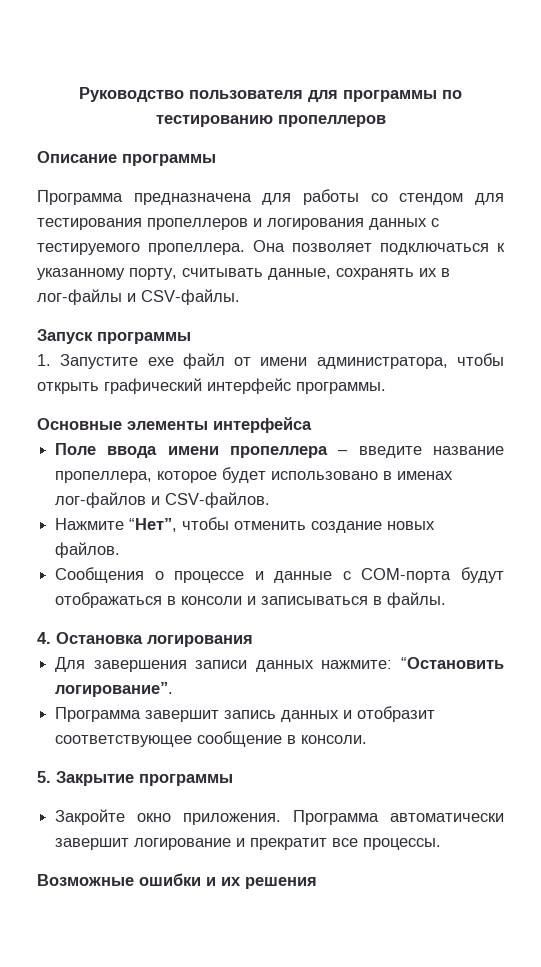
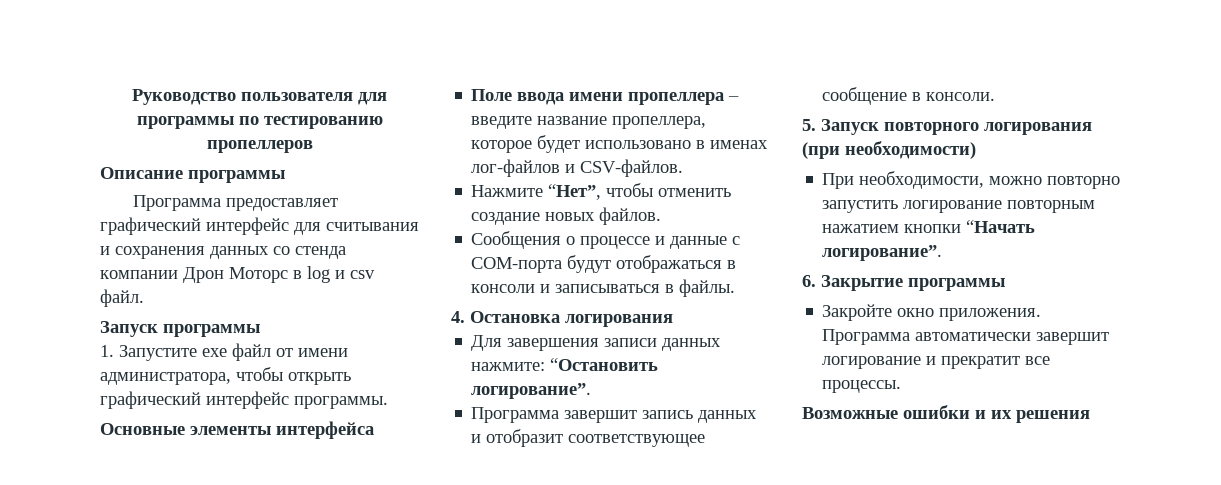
[133,189,505,205] [37,218,439,230] [37,240,505,255] [37,268,450,280] [37,289,240,305] предназначена для работы со стендом для тестирования пропеллеров и логирования данных с тестируемого пропеллера. Она позволяет подключаться к указанному порту, считывать данные, сохранять их в лог-файлы и CSV-файлы. -> [226,198,339,211] [100,217,419,235] [100,246,346,259] [100,266,375,283] [100,289,144,307] предоставляет графический интерфейс для считывания и сохранения данных со стенда компании Дрон Моторс в log и csv файл.
(51, 777) none -> [821,119,1092,135] [802,141,976,159] [822,171,1121,189] [822,200,1096,213] [822,220,1036,233] [822,245,943,261] [802,275,816,287] Запуск повторного логирования (при необходимости) // При необходимости, можно повторно запустить логирование повторным нажатием кнопки “Начать логирование”. // 6.

